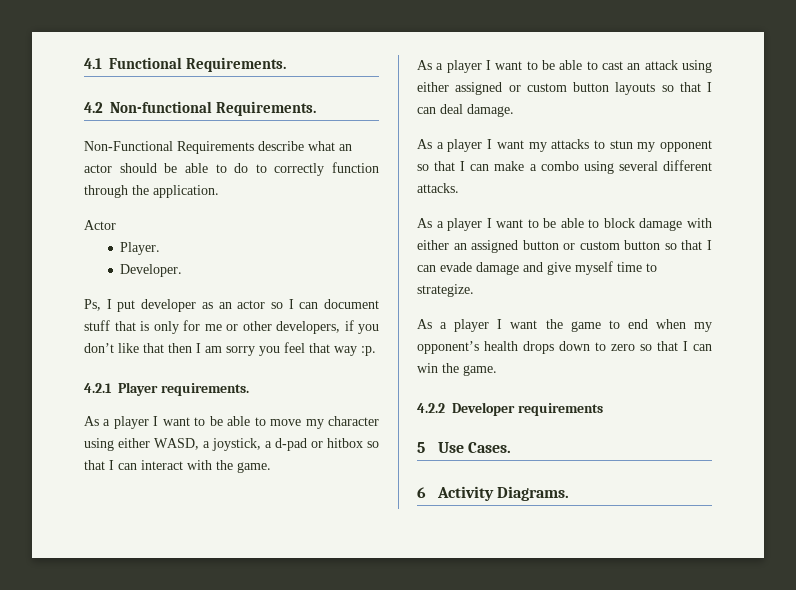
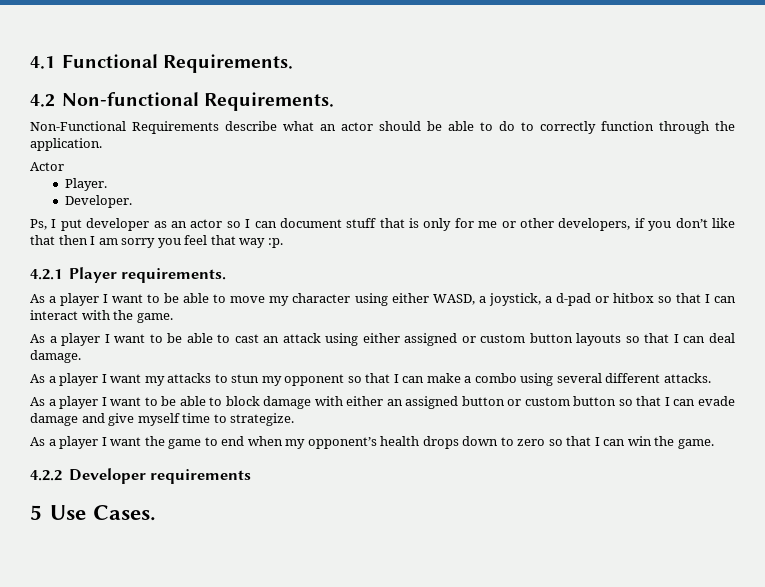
[417,486,570,501] // 6 Activity Diagrams. -> (156, 513) none

